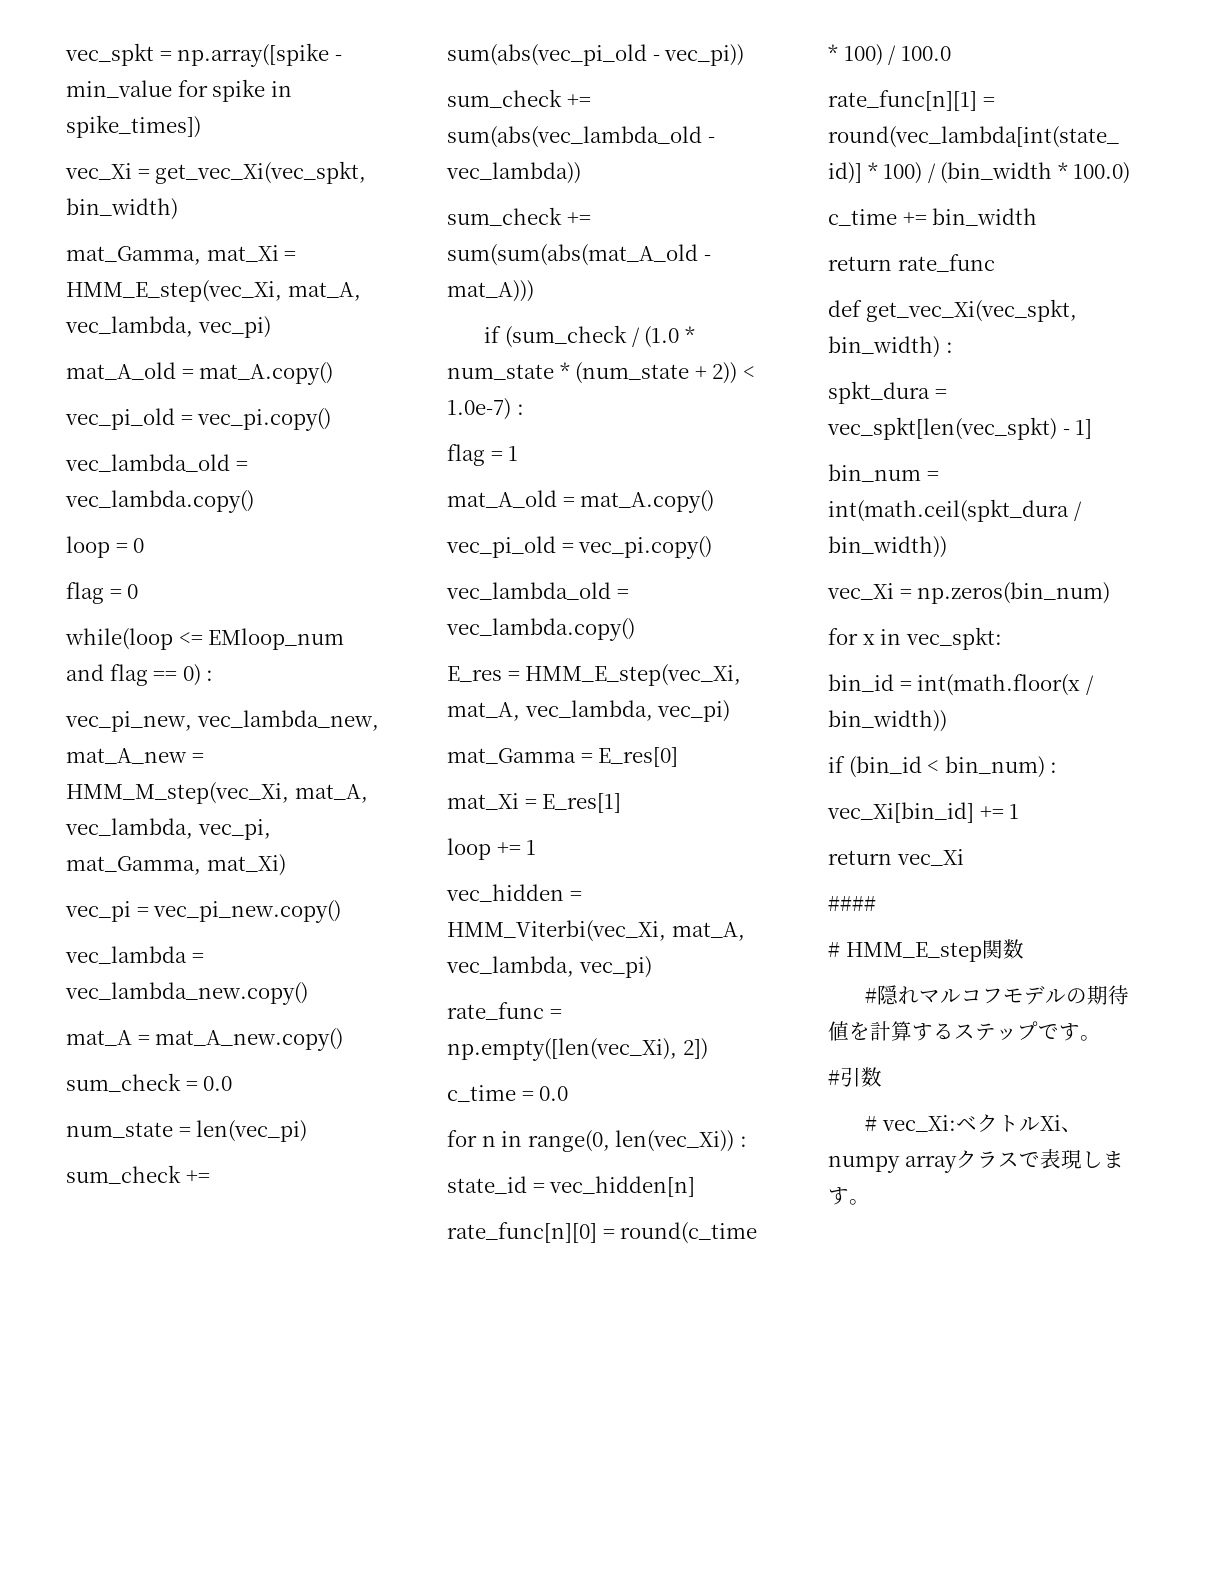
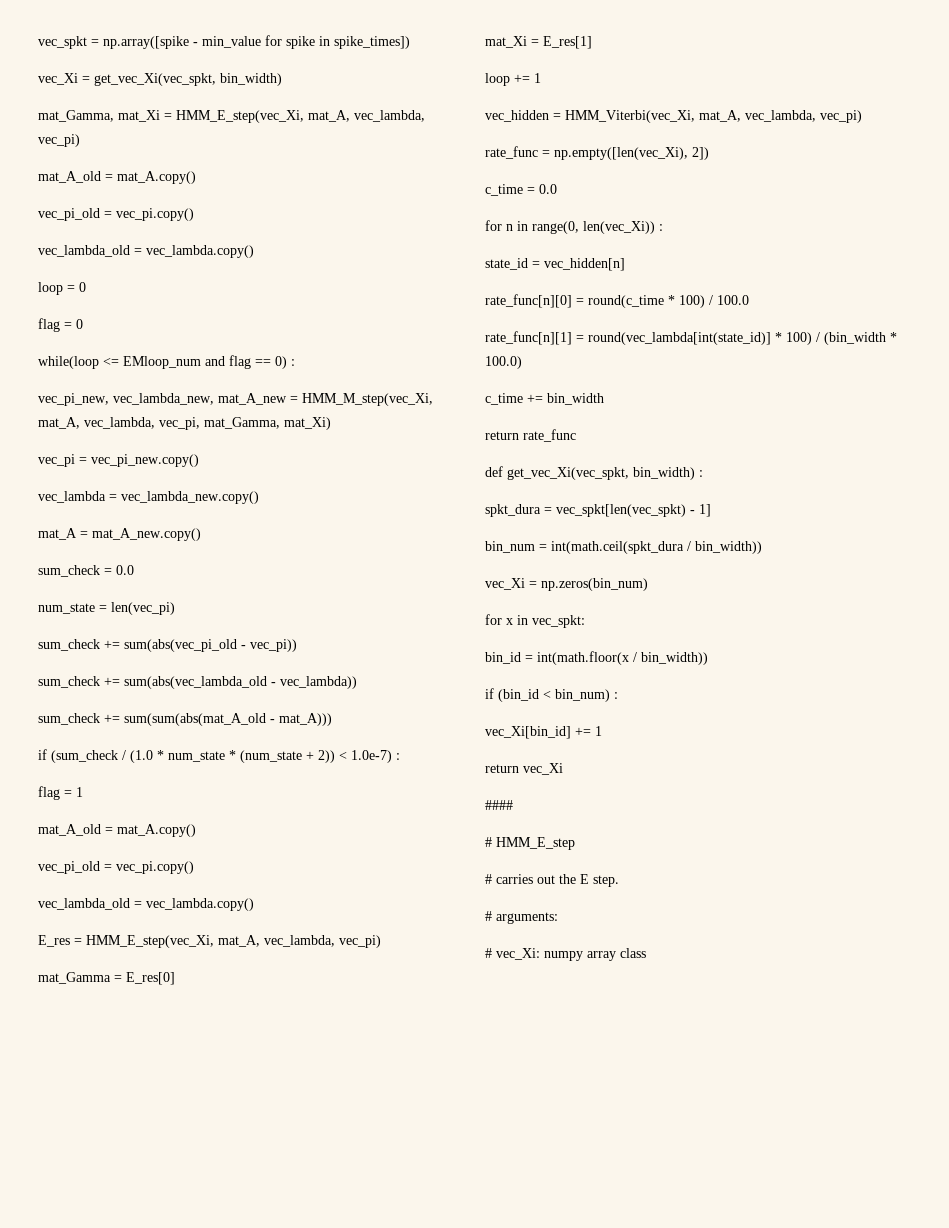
[981,939,1024,959] [865,985,1130,1005] [828,1021,1101,1041] [828,1067,882,1087] 関数 // #隠れマルコフモデルの期待値を計算するステップです。 // #引数 -> [485,874,619,887] [485,911,558,924] // # carries out the E step. // # arguments:
[955,1114,1082,1133] [828,1149,1124,1173] [828,1187,870,1205] ベクトルXi、numpy arrayクラスで表現します。 -> [544,948,646,961] numpy array class

